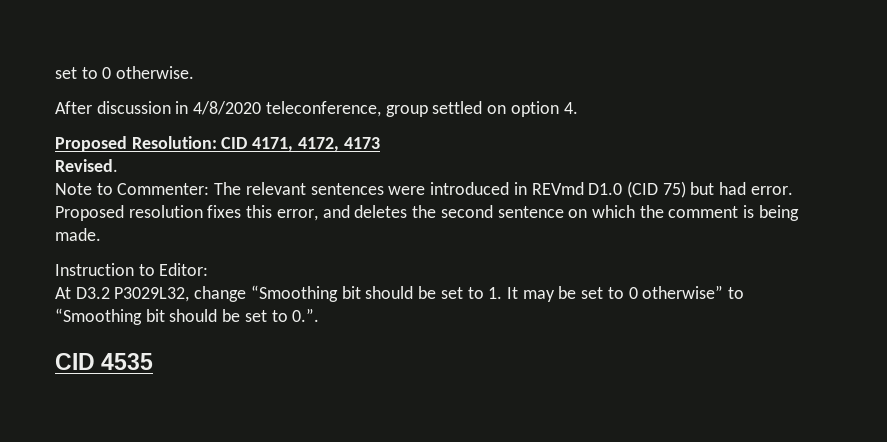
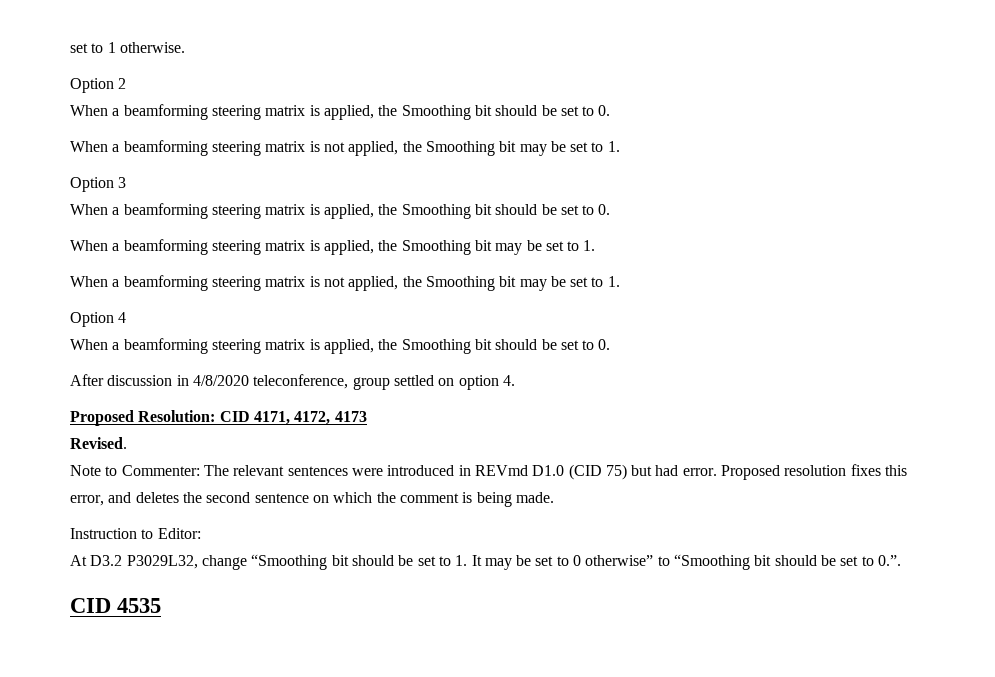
[55,67,112,79] set to 0 -> [70,42,116,53] set to 1
(195, 72) none -> [70,78,127,93] [70,104,611,120] [70,140,620,156] [70,177,127,192] [70,203,611,219] [70,239,596,255] [70,275,620,291] [70,312,127,327] [70,338,611,354] // Option 2 // When a beamforming steering matrix is applied, the Smoothing bit should be set to 0. // When a beamforming steering matrix is not applied, the Smoothing bit may be set to 1. // Option 3 // When a beamforming steering matrix is applied, the Smoothing bit should be set to 0. // When a beamforming steering matrix is applied, the Smoothing bit may be set to 1. // When a beamforming steering matrix is not applied, the Smoothing bit may be set to 1. // Option 4 // When a beamforming steering matrix is applied, the Smoothing bit should be set to 0.

